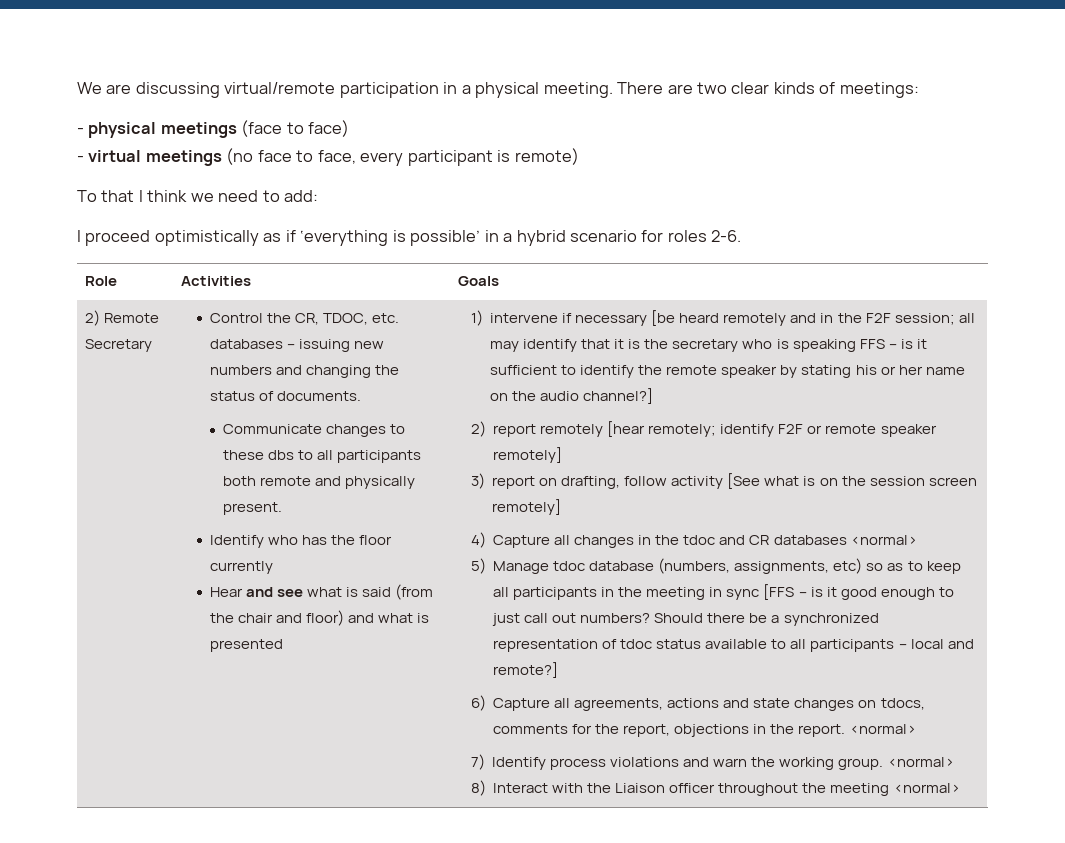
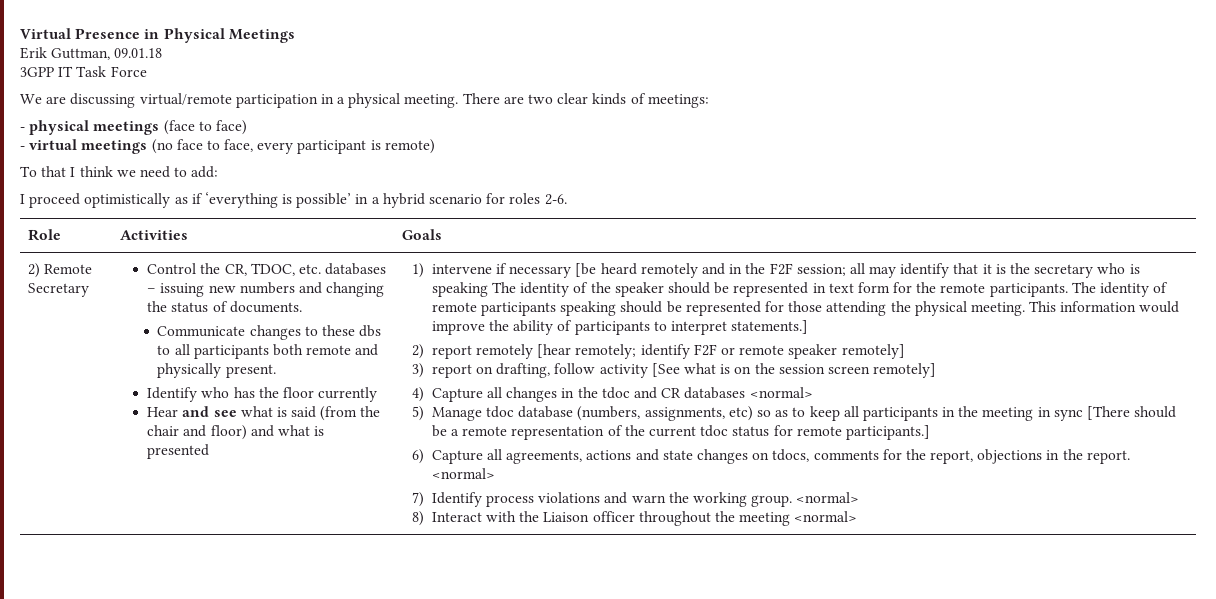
(77, 88) none -> [20,28,295,43] [20,47,163,60] [20,66,147,77] Virtual Presence in Physical Meetings // Erik Guttman, 09.01.18 // 3GPP IT Task Force //
[859,339,927,349] [490,365,965,378] [490,388,654,404] FFS – is it sufficient to identify the remote speaker by stating his or her name on the audio channel?] -> [492,282,1169,297] [431,301,1180,316] [431,320,809,335] The identity of the speaker should be represented in text form for the remote participants. The identity of remote participants speaking should be represented for those attending the physical meeting. This information would improve the ability of participants to interpret statements.]
[763,584,954,600] [492,613,746,626] [FFS – is it good enough to just call out numbers? Should there -> [1087,406,1177,420] [There should
[783,613,879,626] synchronized -> [462,426,508,436] remote
[620,639,974,652] [493,662,559,678] tdoc status available to all participants – local and remote?] -> [624,425,930,440] the current tdoc status for remote participants.]

